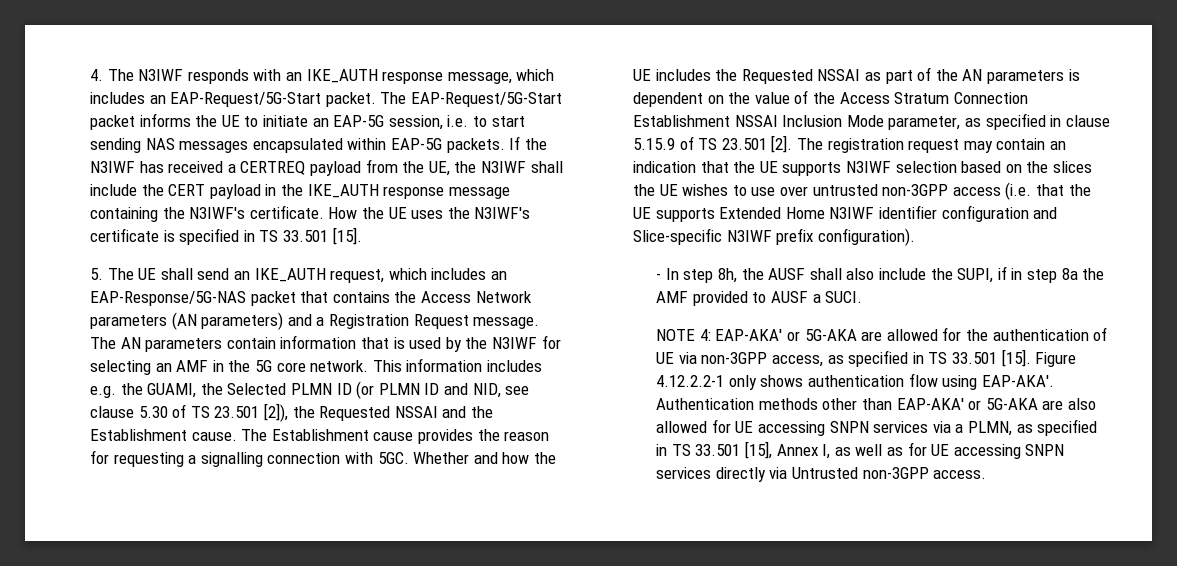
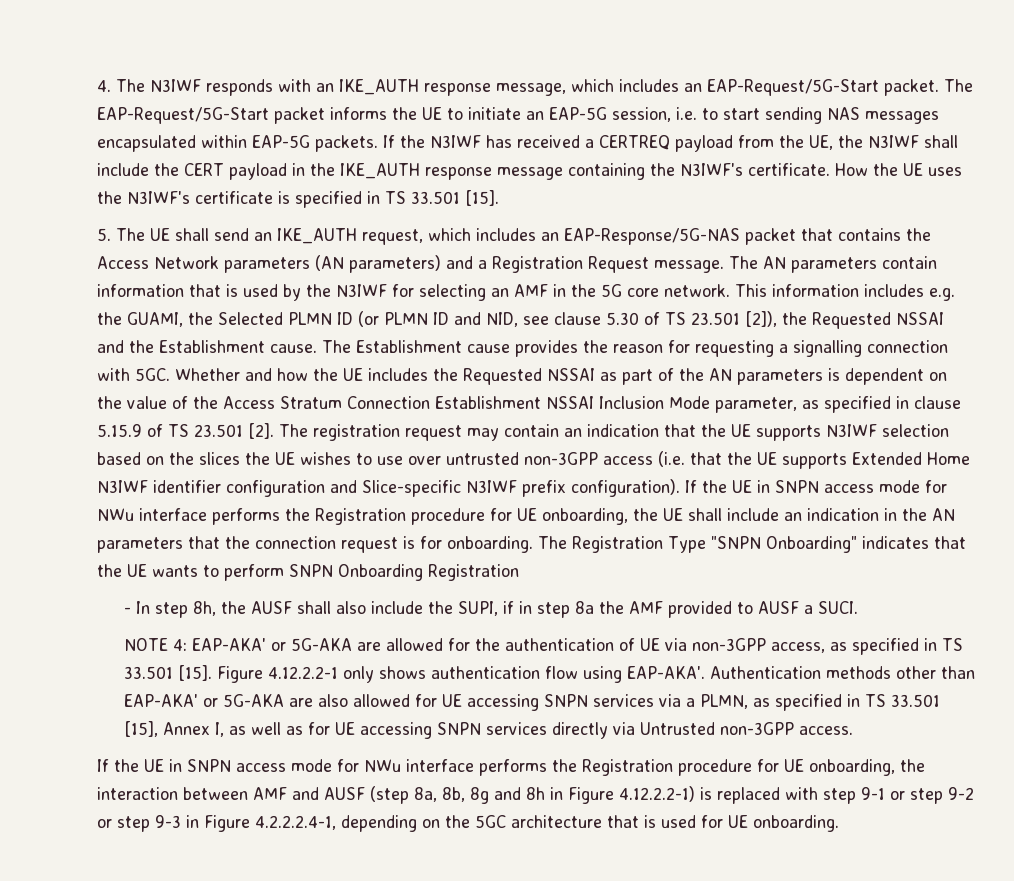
(915, 237) none -> [685,480,948,493] [97,508,956,525] [97,536,967,553] [97,564,520,581] If the UE in SNPN access mode for NWu interface performs the Registration procedure for UE onboarding, the UE shall include an indication in the AN parameters that the connection request is for onboarding. The Registration Type "SNPN Onboarding" indicates that the UE wants to perform SNPN Onboarding Registration
(987, 474) none -> [97,759,926,776] [97,786,975,804] [97,815,840,832] // If the UE in SNPN access mode for NWu interface performs the Registration procedure for UE onboarding, the interaction between AMF and AUSF (step 8a, 8b, 8g and 8h in Figure 4.12.2.2-1) is replaced with step 9-1 or step 9-2 or step 9-3 in Figure 4.2.2.2.4-1, depending on the 5GC architecture that is used for UE onboarding.

